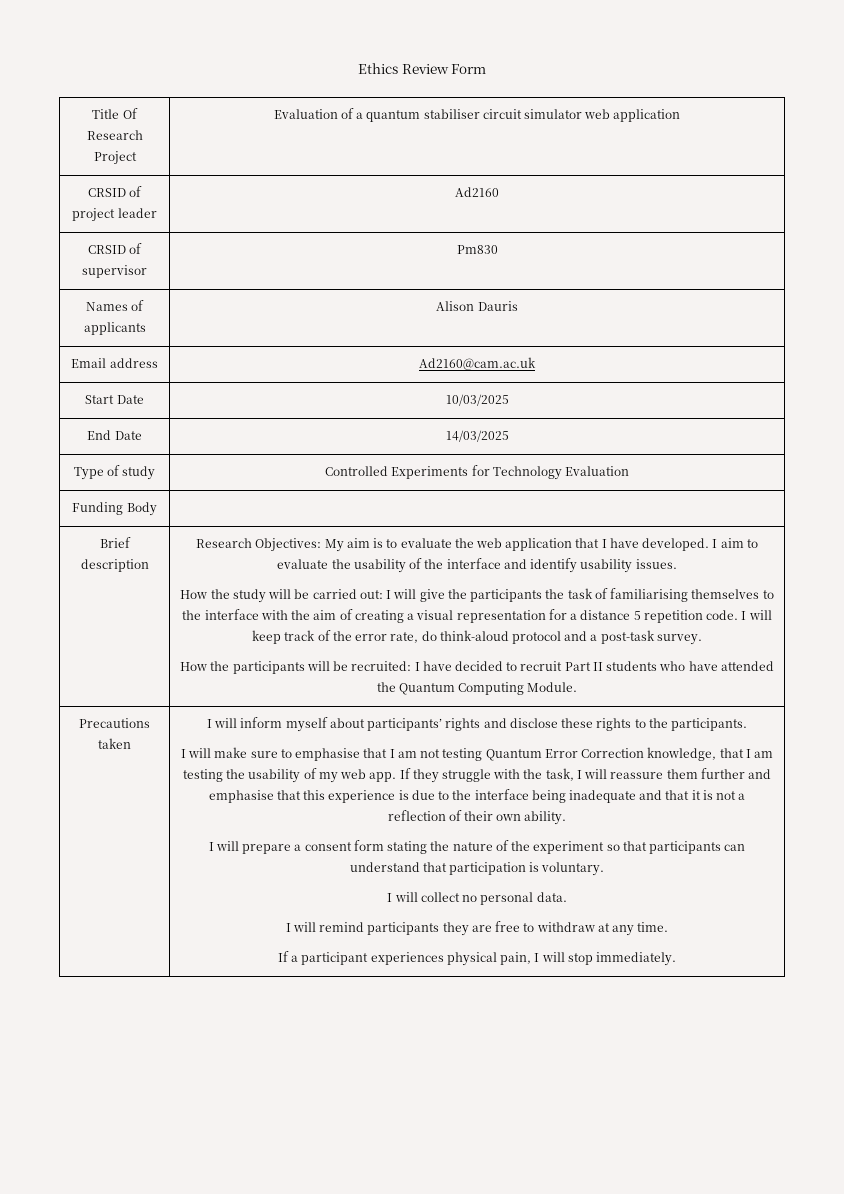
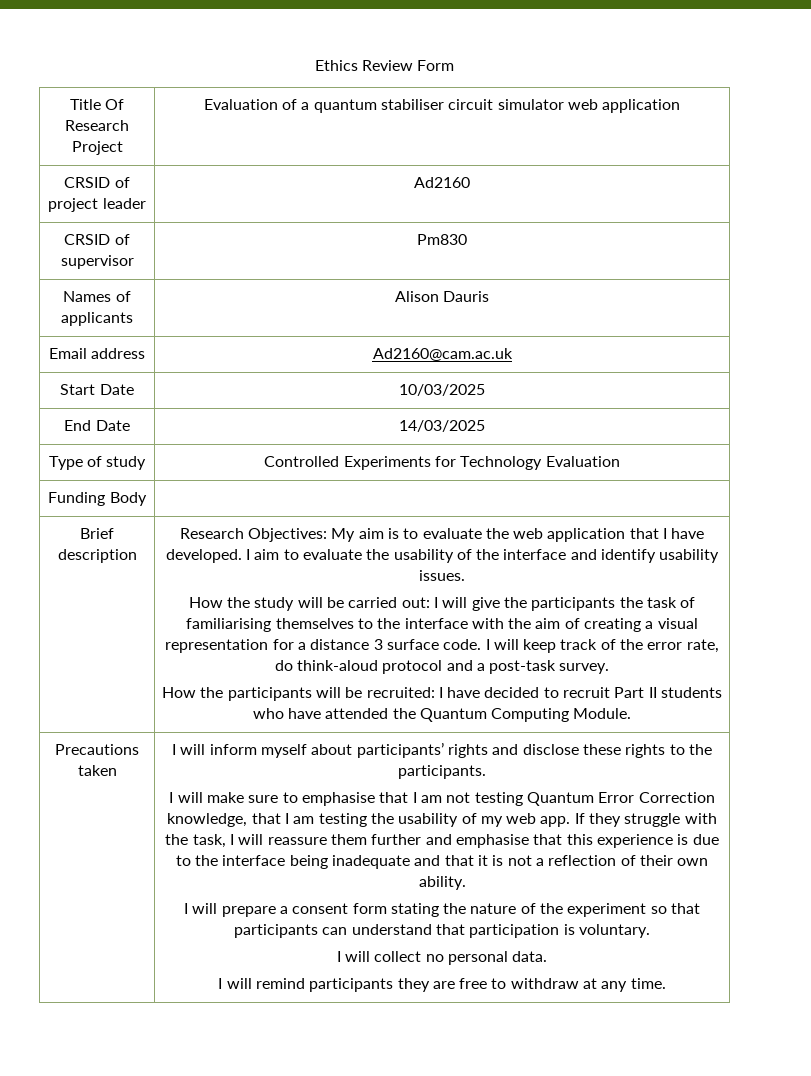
[633,610,703,623] 5 repetition -> [373,639,439,650] 3 surface
[277,951,677,966] // If a participant experiences physical pain, I will stop immediately. -> (666, 983) none

